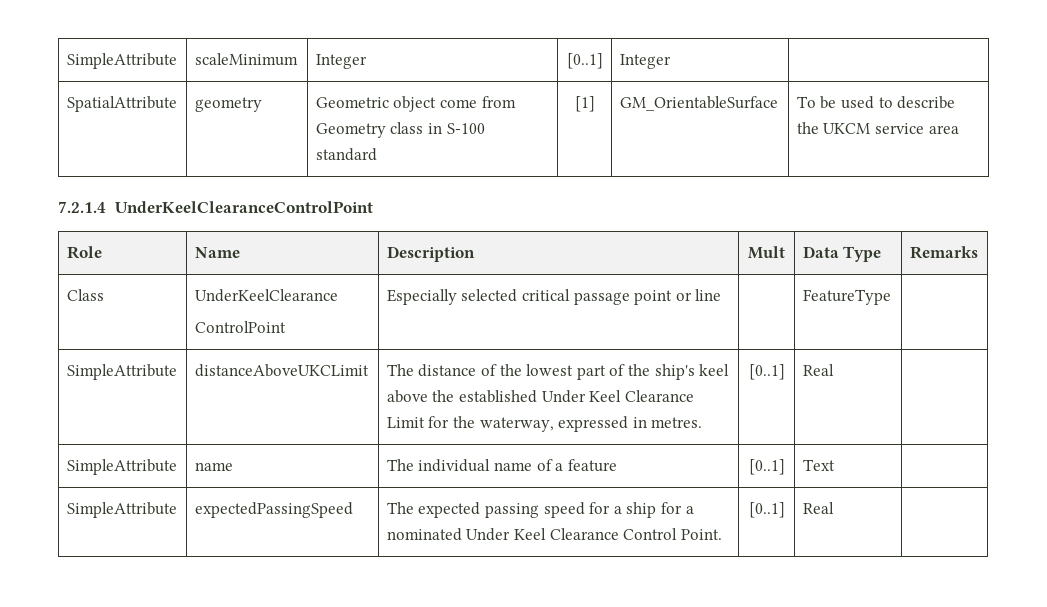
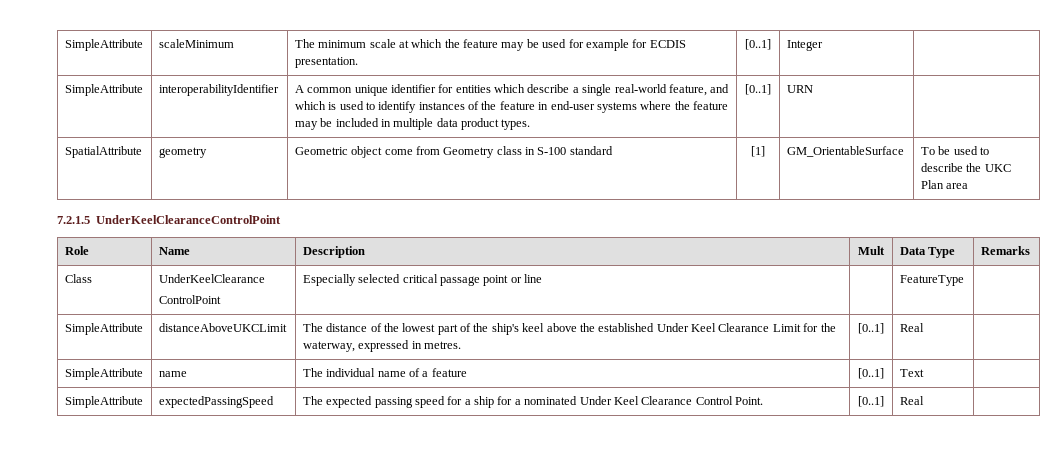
[315,54,367,69] [566,53,603,69] [619,54,671,69] Integer | [0..1] | Integer -> [294,39,686,51] [294,57,358,68] [745,39,771,50] [786,40,823,51] [64,84,143,96] [158,84,279,96] [294,84,730,96] [294,101,729,113] [294,118,531,130] [745,84,771,95] [786,85,813,93] The minimum scale at which the feature may be used for example for ECDIS presentation. | [0..1] | Integer | // SimpleAttribute | interoperabilityIdentifier | A common unique identifier for entities which describe a single real-world feature, and which is used to identify instances of the feature in end-user systems where the feature may be included in multiple data product types. | [0..1] | URN
[823,123,925,134] UKCM service -> [984,164,1011,172] [920,180,944,189] UKC Plan
[58,201,106,213] 7.2.1.4 -> [57,216,90,224] 7.2.1.5

